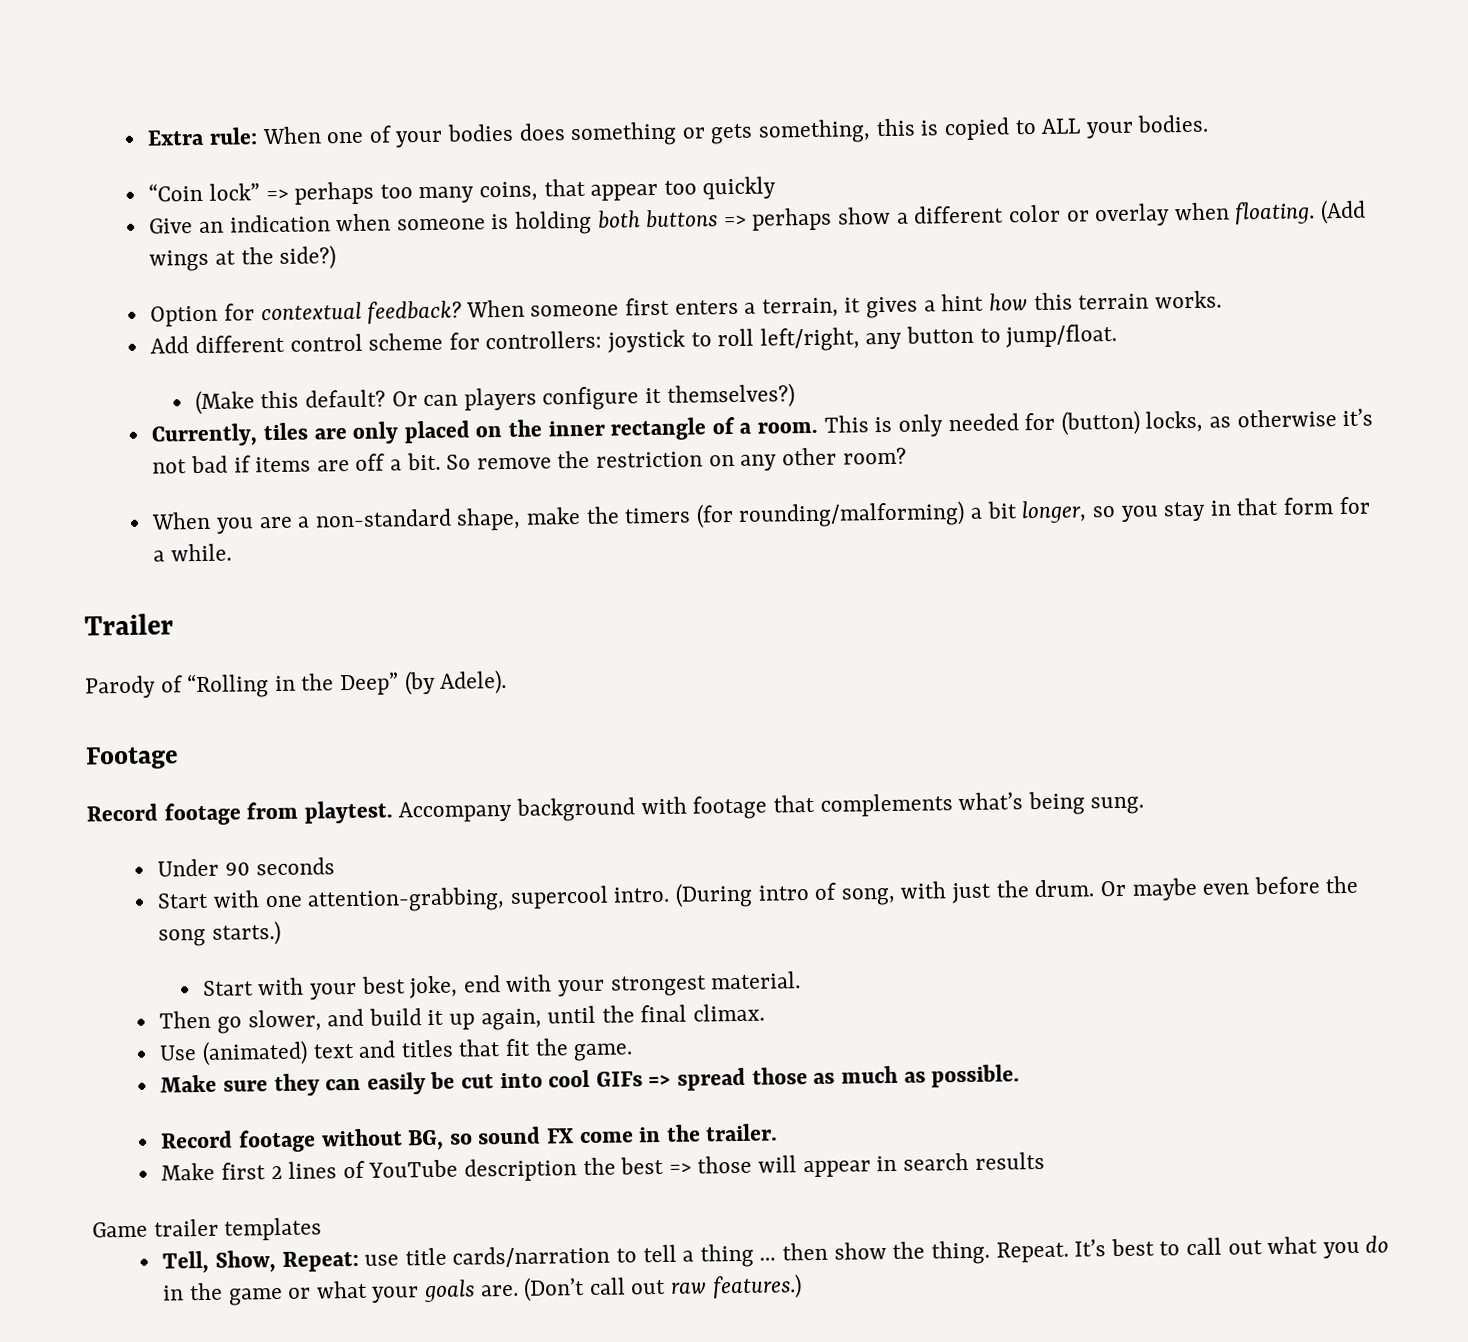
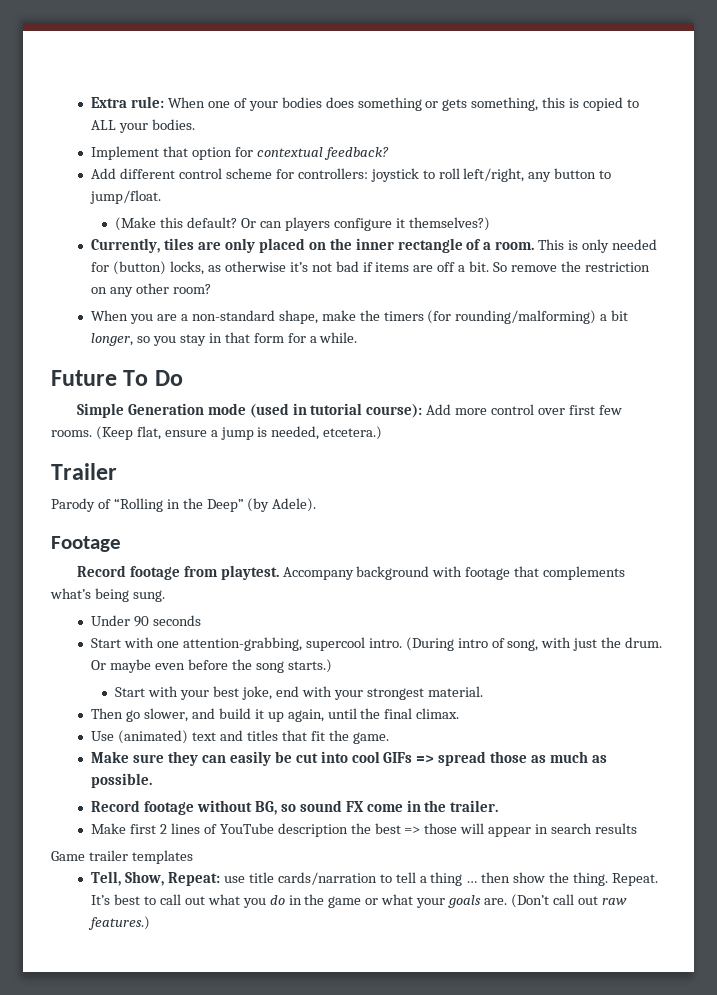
[148,176,777,205] [149,199,1366,235] [149,245,337,272] [150,290,1222,327] “Coin lock” => perhaps too many coins, that appear too quickly // Give an indication when someone is holding both buttons => perhaps show a different color or overlay when floating. (Add wings at the side?) // Option for contextual feedback? When someone first enters a terrain, it gives a hint how this terrain works. -> [91,146,389,160] Implement that option for contextual feedback?
(232, 552) none -> [51,370,183,386] [76,403,622,418] [51,426,383,440] // Future To Do // Simple Generation mode (used in tutorial course): Add more control over first few rooms. (Keep flat, ensure a jump is needed, etcetera.)

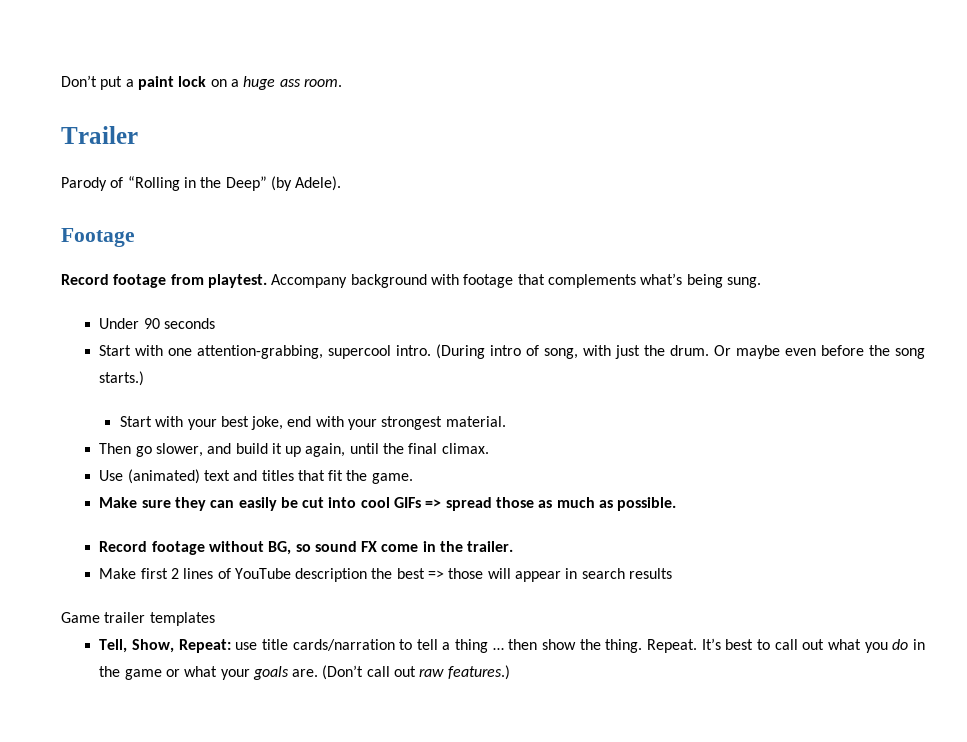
[91,96,639,111] [91,119,196,133] [91,146,389,160] [91,168,612,182] [90,190,162,204] [115,217,490,231] [91,238,657,253] [91,261,650,275] [91,283,211,297] [91,310,629,324] [91,332,358,346] [51,370,183,386] [76,403,622,418] [51,426,383,440] Extra rule: When one of your bodies does something or gets something, this is copied to ALL your bodies. // Implement that option for contextual feedback? // Add different control scheme for controllers: joystick to roll left/right, any button to jump/float. // (Make this default? Or can players configure it themselves?) // Currently, tiles are only placed on the inner rectangle of a room. This is only needed for (button) locks, as otherwise it’s not bad if items are off a bit. So remove the restriction on any other room? // When you are a non-standard shape, make the timers (for rounding/malforming) a bit longer, so you stay in that form for a while. // Future To Do // Simple Generation mode (used in tutorial course): Add more control over first few rooms. (Keep flat, ensure a jump is needed, etcetera.) -> [61,75,342,90] Don’t put a paint lock on a huge ass room.

